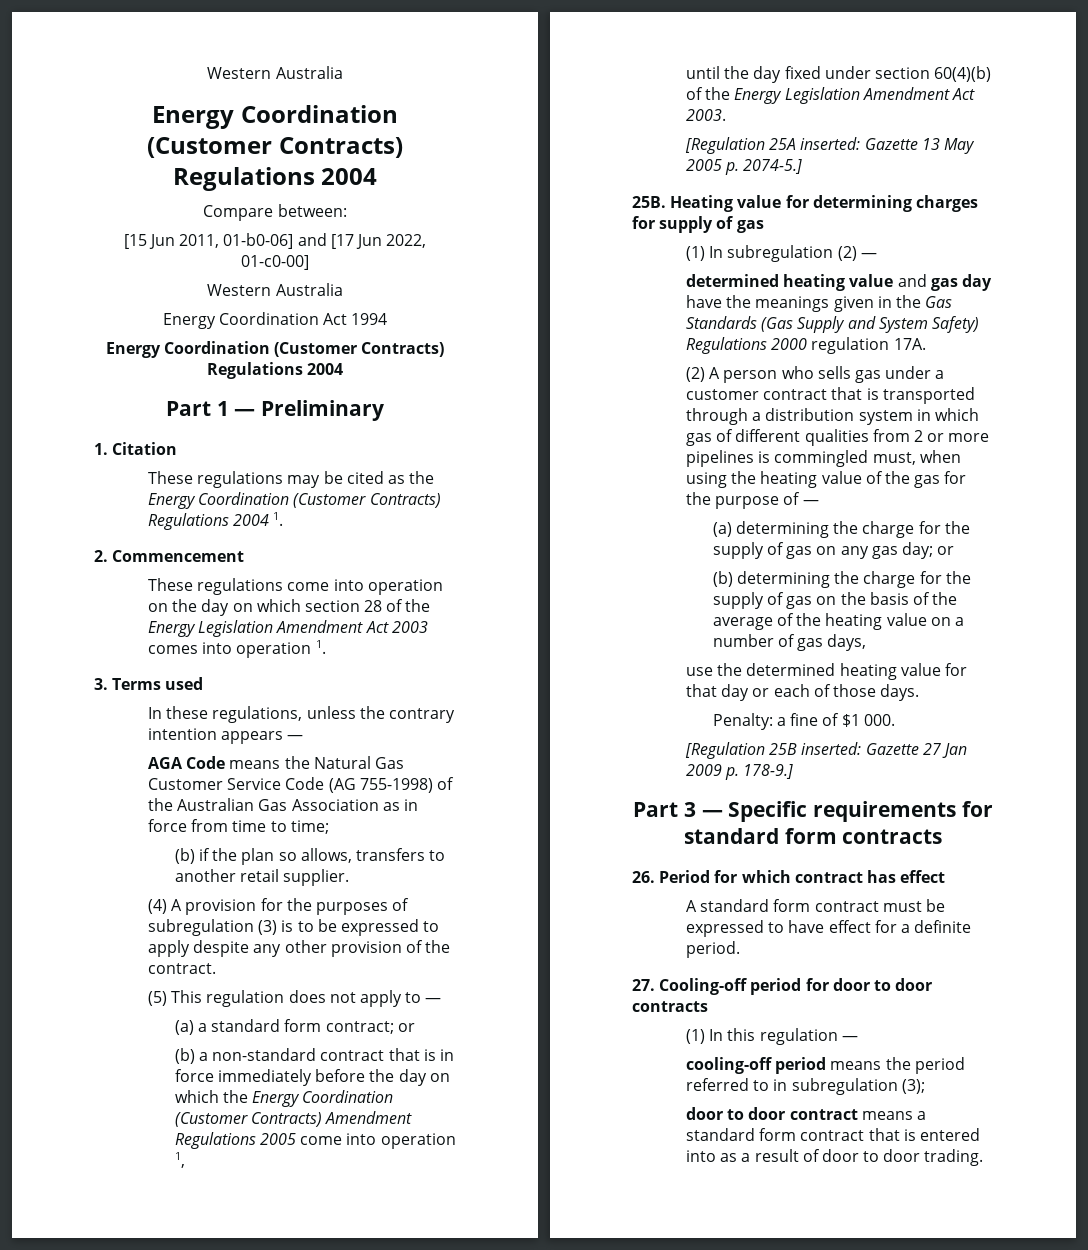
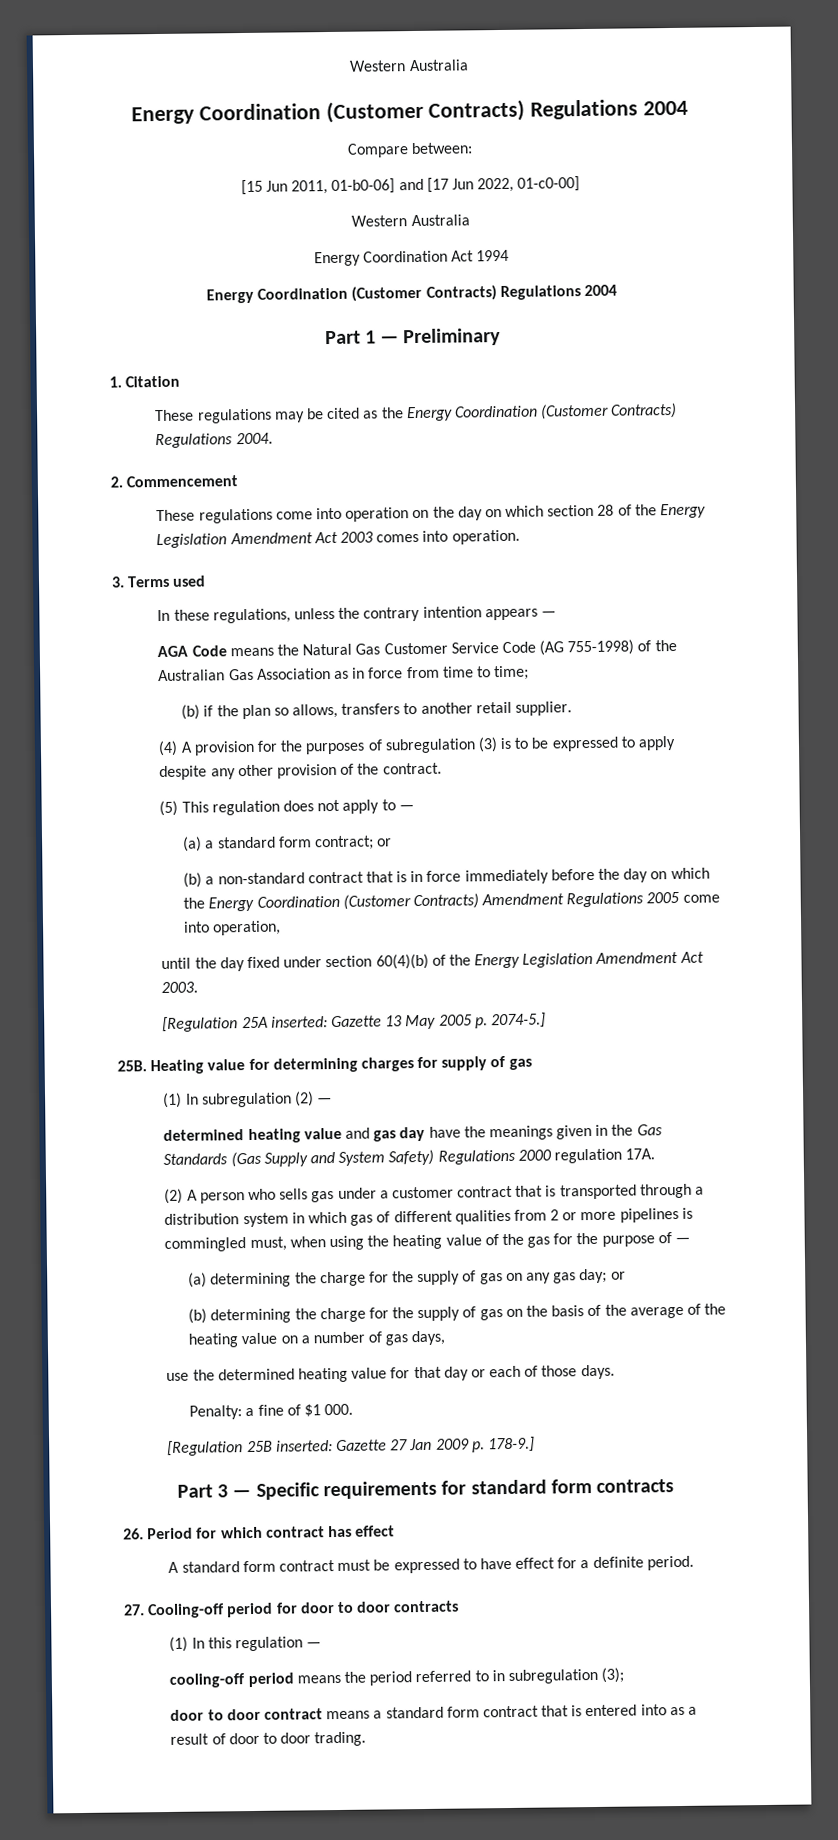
[233,512,284,526] 2004 1. -> [235,432,273,445] 2004.
[236,640,326,658] operation 1. -> [451,529,520,545] operation.
[380,1133,456,1149] [174,1152,185,1168] operation 1, -> [213,920,282,936] operation,

